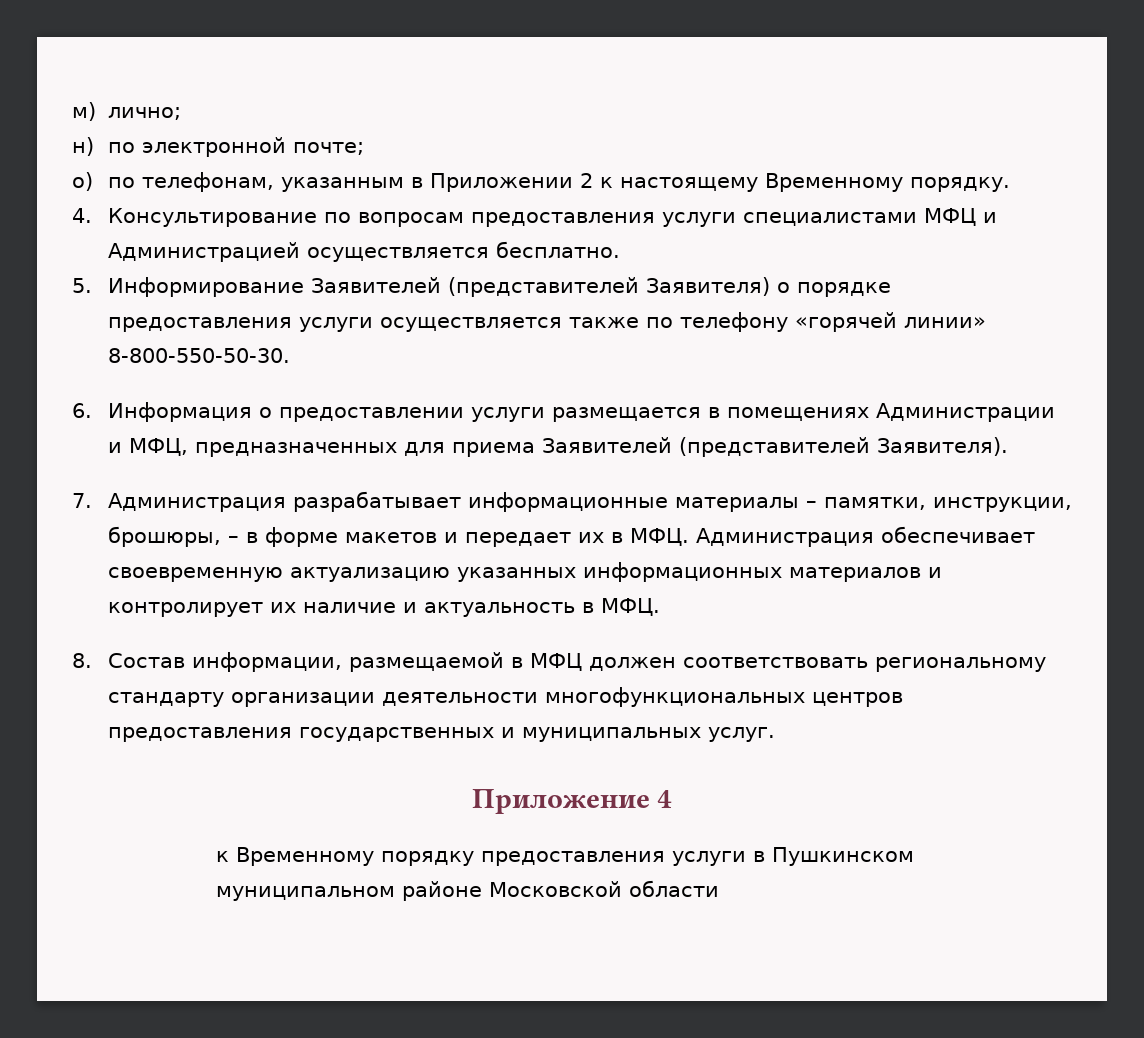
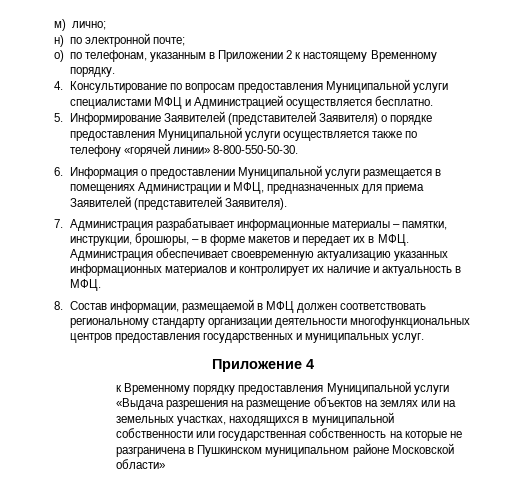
(655, 219) none -> [325,79,410,93] Муниципальной
(292, 324) none -> [157,127,242,141] Муниципальной
(464, 414) none -> [237,165,322,179] Муниципальной
[671,851,746,866] услуги -> [326,381,449,395] [116,397,456,410] [116,412,394,426] [116,428,462,441] [116,447,187,457] Муниципальной услуги «Выдача разрешения на размещение объектов на землях или на земельных участках, находящихся в муниципальной собственности или государственная собственность на которые не разграничена
[628,880,719,897] области -> [116,459,166,469] области»

